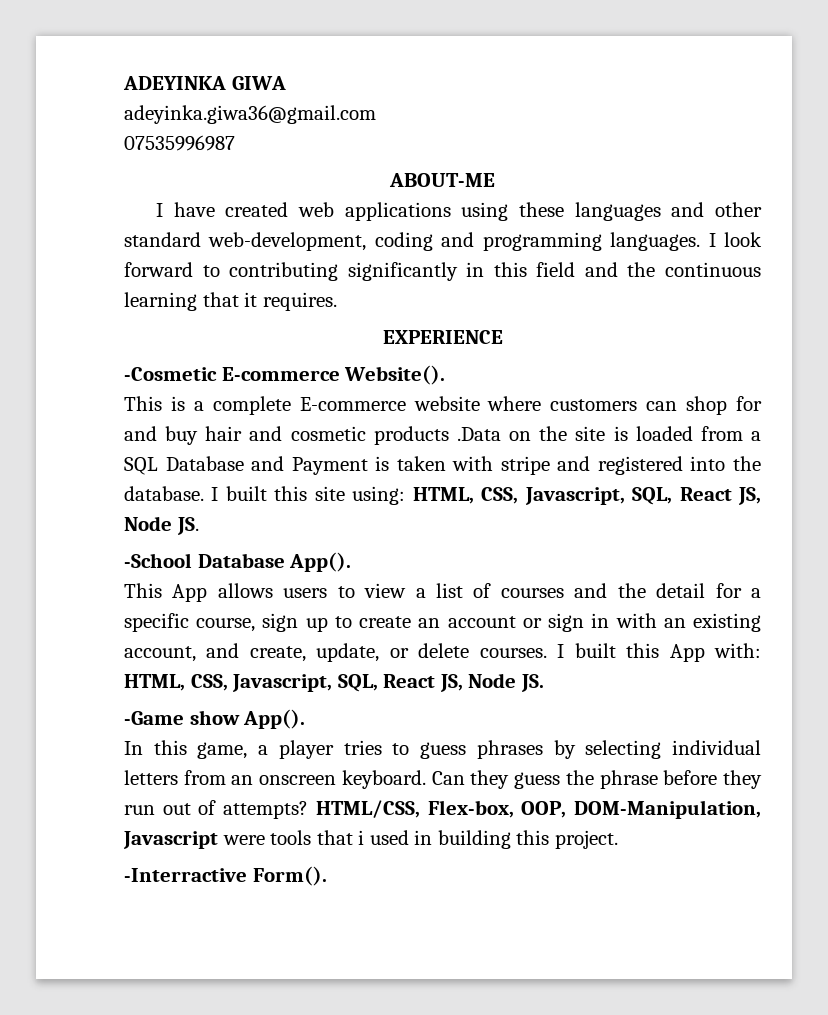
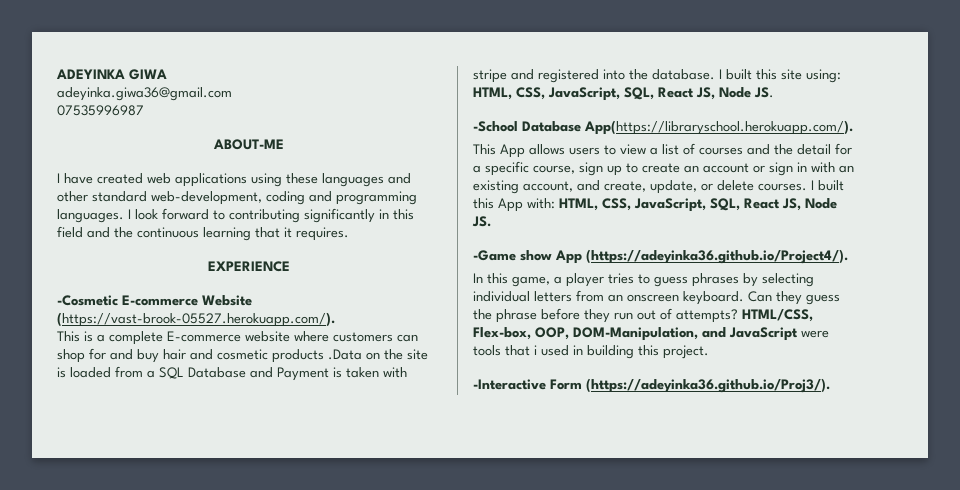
[344,365,446,385] Website(). -> [202,295,252,306] [57,312,335,327] Website (https://vast-brook-05527.herokuapp.com/).
[524,487,625,505] Javascript, -> [548,87,620,101] JavaScript,
[289,552,352,572] App(). -> [584,120,853,135] App(https://libraryschool.herokuapp.com/).
[232,674,333,692] Javascript, -> [634,198,706,212] JavaScript,
[243,709,306,729] App(). -> [555,249,848,264] App (https://adeyinka36.github.io/Project4/).
[123,831,218,849] Javascript -> [702,327,798,341] and JavaScript
[124,866,327,886] -Interractive Form(). -> [473,378,830,393] -Interactive Form (https://adeyinka36.github.io/Proj3/).

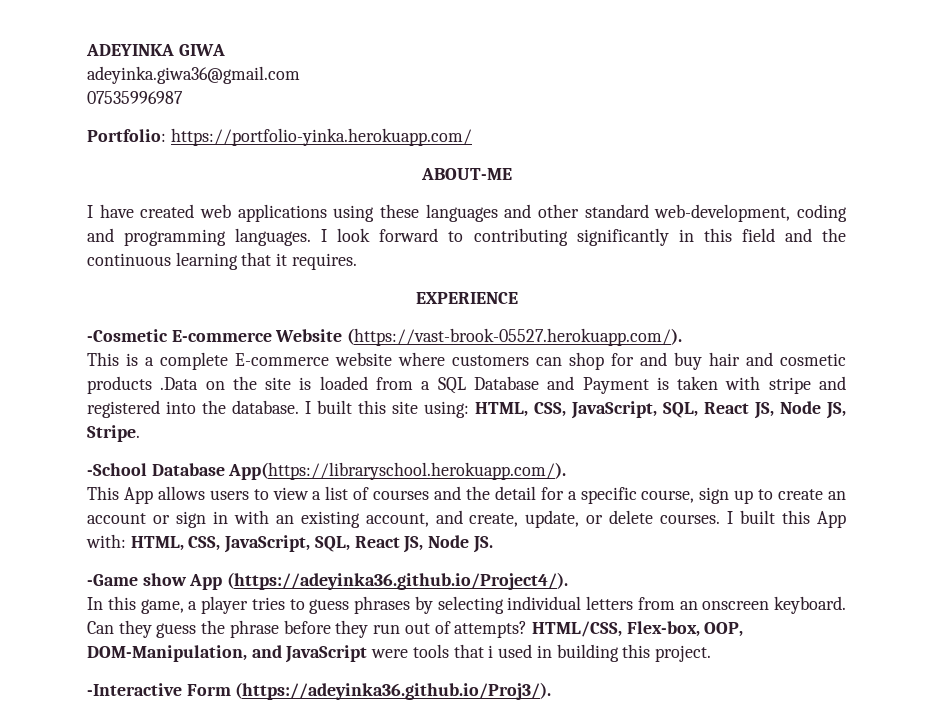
(144, 110) none -> [87,128,472,146] // Portfolio: https://portfolio-yinka.herokuapp.com/
[754,87,774,98] JS. -> [826,402,846,419] [87,425,140,442] JS, Stripe.

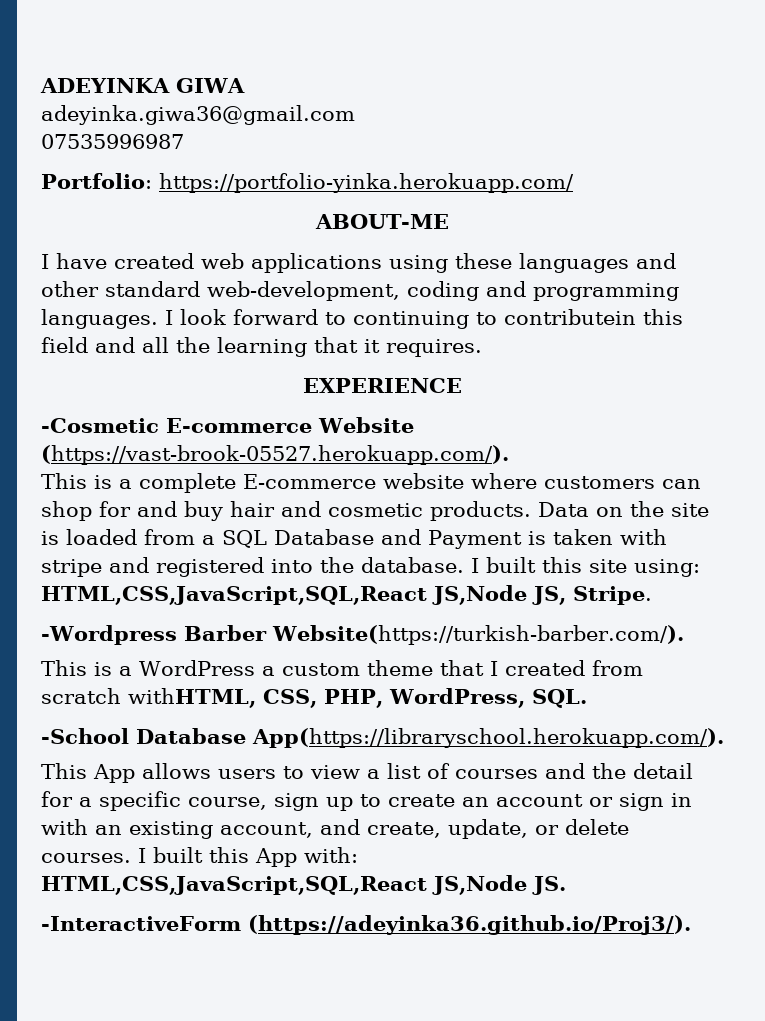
[473,228,694,246] contributing significantly in -> [353,309,636,329] continuing to contributein
[822,228,847,242] [87,253,171,266] the continuous -> [142,337,210,353] all the
[87,376,199,394] products .Data -> [430,501,589,521] products. Data
[475,401,846,419] [87,425,140,442] HTML, CSS, JavaScript, SQL, React JS, Node JS, Stripe. -> [41,585,652,605] [41,625,684,645] [41,660,643,676] [41,688,587,708] HTML,CSS,JavaScript,SQL,React JS,Node JS, Stripe. // -Wordpress Barber Website(https://turkish-barber.com/). // This is a WordPress a custom theme that I created from scratch withHTML, CSS, PHP, WordPress, SQL.
[130,535,493,553] [87,572,569,590] [87,596,846,614] [87,620,744,638] [87,644,711,663] [87,683,231,696] HTML, CSS, JavaScript, SQL, React JS, Node JS. // -Game show App (https://adeyinka36.github.io/Project4/). // In this game, a player tries to guess phrases by selecting individual letters from an onscreen keyboard. Can they guess the phrase before they run out of attempts? HTML/CSS, Flex-box, OOP, DOM-Manipulation, and JavaScript were tools that i used in building this project. // -Interactive Form -> [41,875,566,895] [41,916,241,931] HTML,CSS,JavaScript,SQL,React JS,Node JS. // -InteractiveForm

